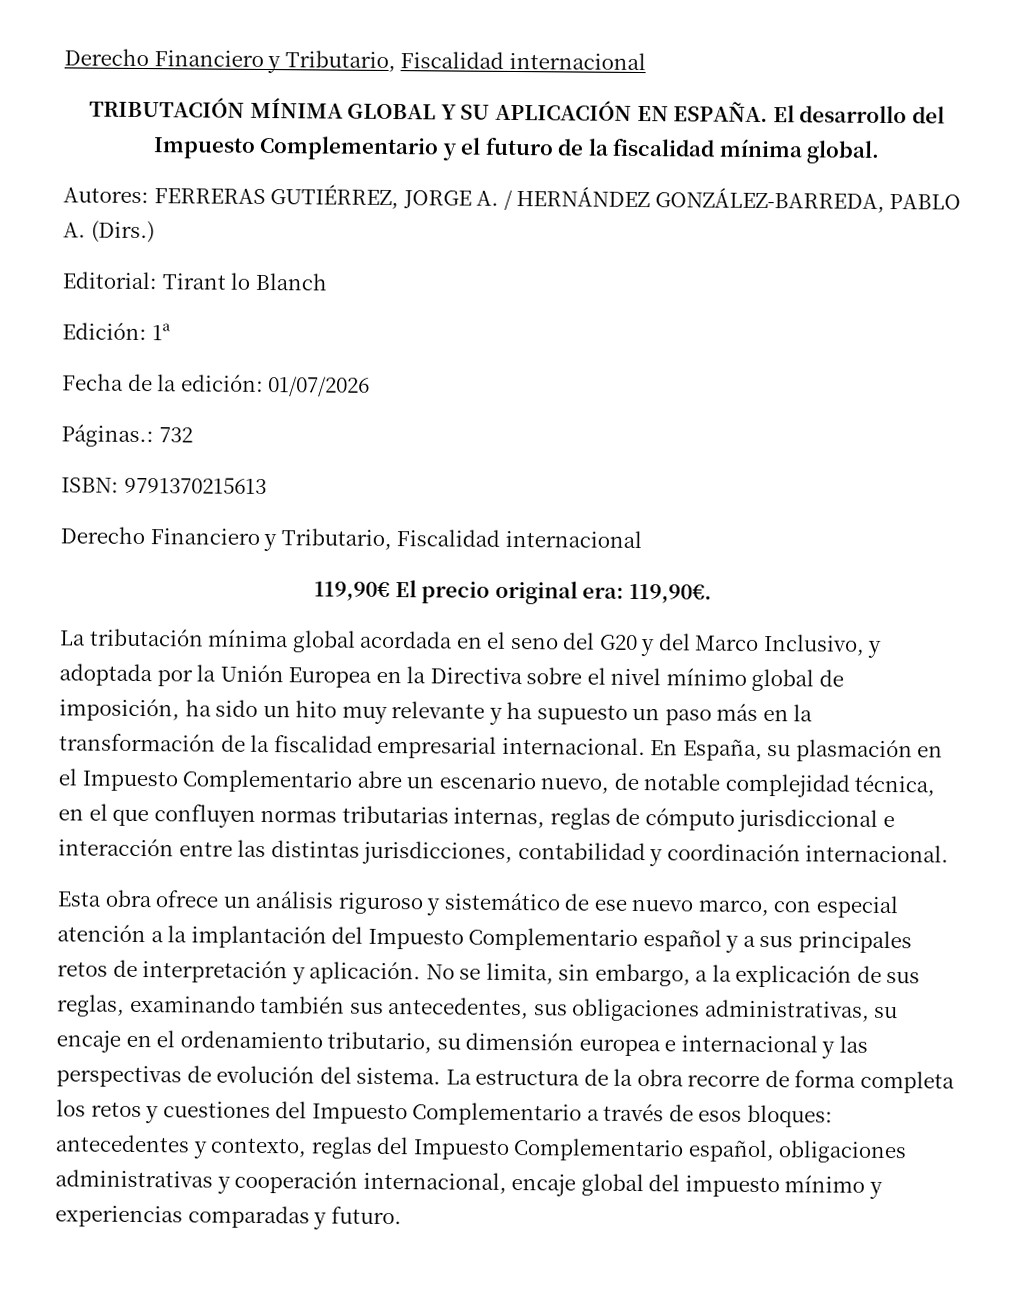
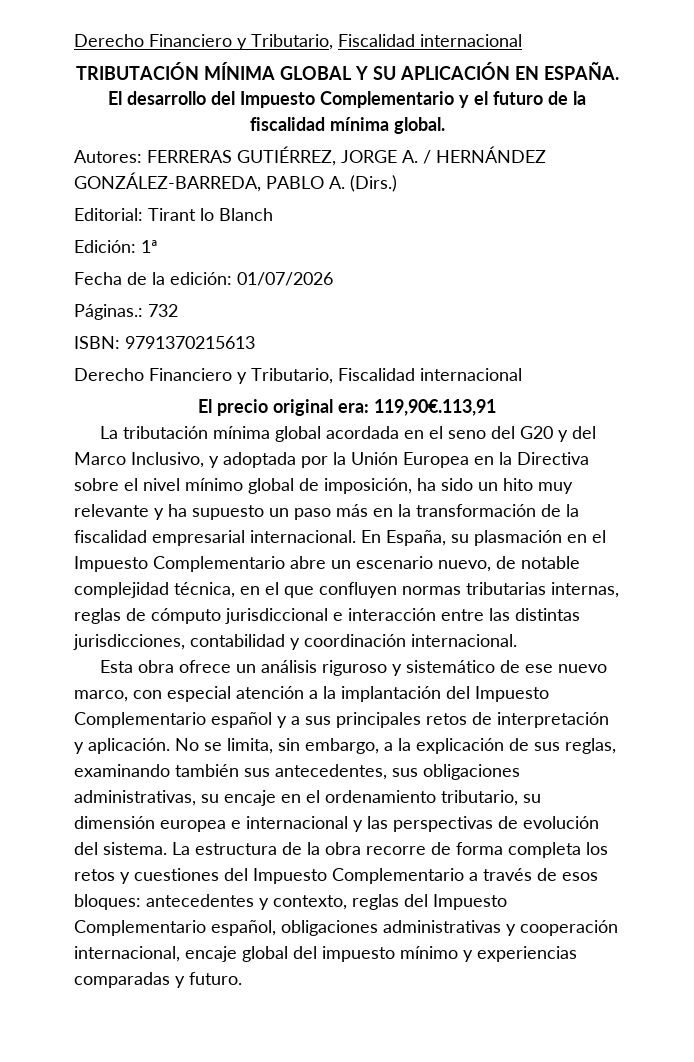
[314,581,391,602] 119,90€ -> (522, 374) none
[628,583,712,604] 119,90€. -> [374,399,496,416] 119,90€.113,91

